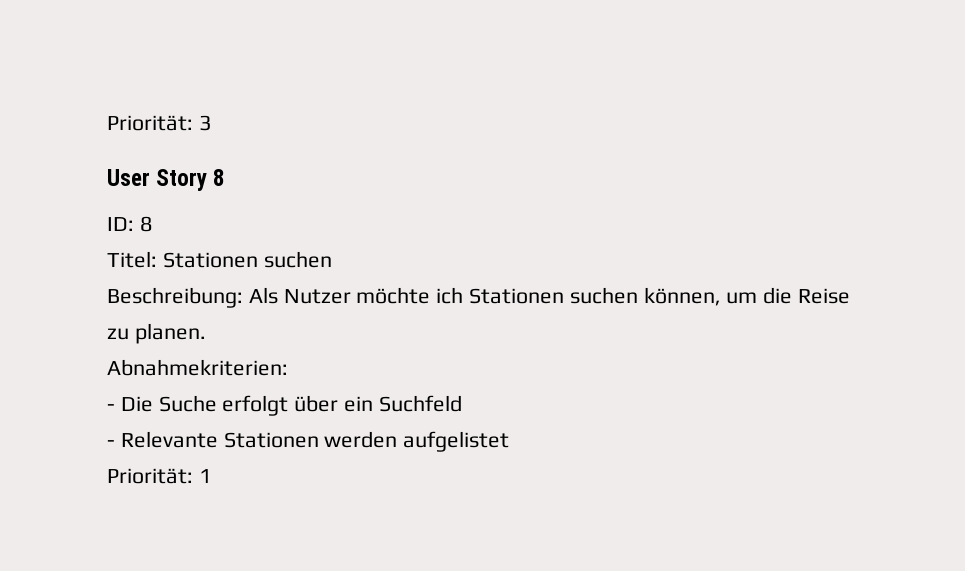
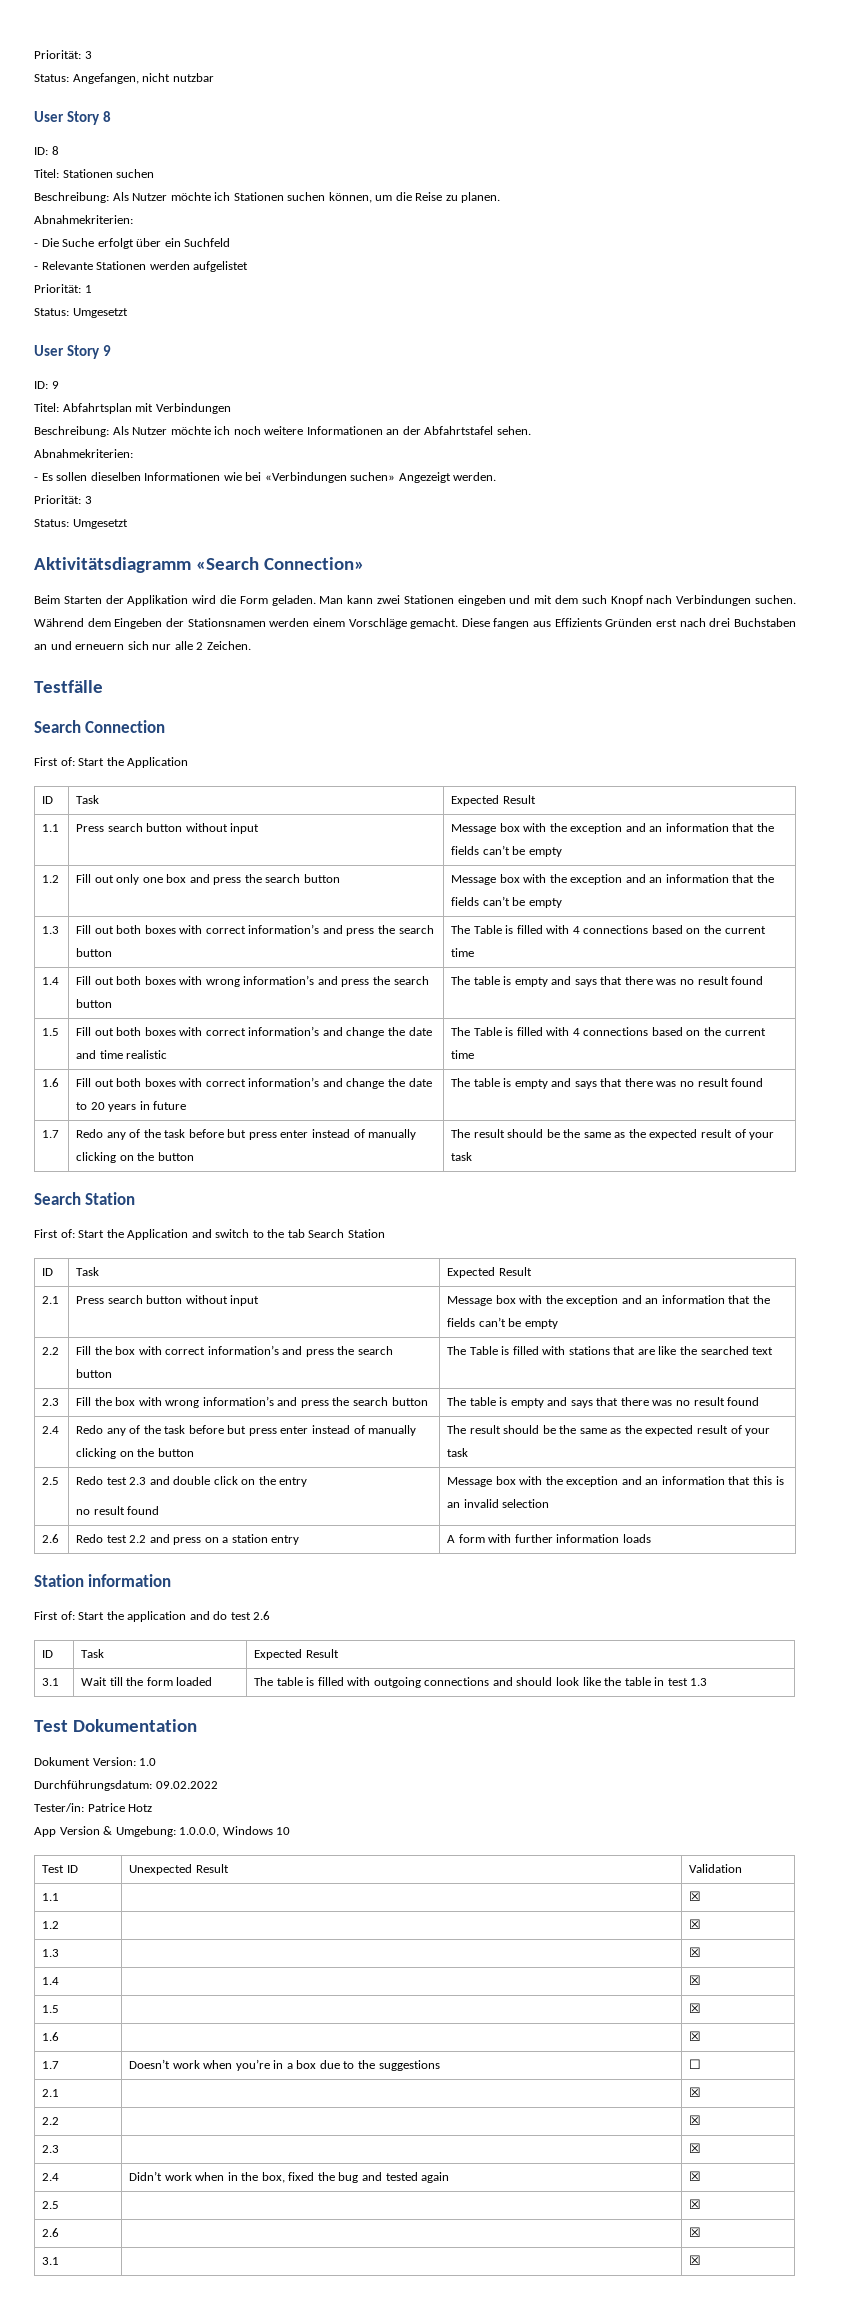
[107,115,211,131] Priorität: 3 -> [34,50,92,59] [34,73,214,84] Priorität: 3 // Status: Angefangen, nicht nutzbar
(211, 476) none -> [34,308,128,318] [34,345,111,359] [34,381,59,389] [34,403,231,414] [34,426,531,437] [34,449,133,458] [34,472,497,483] [34,495,92,504] [34,519,128,529] [34,557,364,573] [34,595,796,606] [34,618,796,629] [34,641,251,650] [34,680,103,693] [34,720,166,733] [34,757,189,768] [42,796,54,804] [76,795,100,804] [451,795,536,806] [42,824,60,832] [76,823,260,834] [451,823,774,834] [451,845,562,857] [42,875,60,883] [76,874,340,885] [451,874,774,885] [451,896,562,908] [42,926,60,934] [76,924,434,936] [76,948,113,957] [451,925,766,934] [451,948,475,957] [42,977,60,985] [76,975,429,987] [76,999,113,1008] [451,976,764,987] [42,1028,60,1036] [76,1026,432,1038] [76,1050,168,1059] [451,1027,766,1036] [451,1050,475,1059] [42,1078,60,1087] [76,1077,432,1089] [76,1101,187,1112] [451,1078,764,1089] [42,1130,60,1138] [76,1129,417,1140] [76,1152,194,1163] [451,1129,775,1140] [451,1152,473,1161] [34,1192,136,1205] [34,1229,385,1240] [42,1268,54,1276] [76,1267,100,1276] [447,1267,532,1278] [42,1296,60,1304] [76,1295,260,1306] [447,1295,770,1306] [447,1317,558,1329] [42,1347,60,1355] [76,1345,393,1357] [76,1369,113,1378] [447,1346,774,1355] [42,1398,60,1406] [76,1396,428,1408] [447,1397,760,1408] [42,1426,60,1434] [76,1425,417,1436] [76,1448,194,1459] [447,1425,771,1436] [447,1448,469,1457] [42,1477,60,1485] [76,1476,308,1487] [76,1506,160,1515] [447,1476,784,1487] [447,1499,550,1508] [42,1534,60,1543] [76,1534,300,1545] [447,1534,651,1543] [34,1574,172,1587] [34,1611,271,1622] [42,1650,54,1658] [81,1649,105,1658] [254,1649,339,1660] [42,1678,60,1686] [81,1677,213,1686] [254,1677,708,1688] [34,1719,197,1732] [34,1757,157,1766] [34,1780,218,1791] [34,1803,153,1812] [34,1826,291,1837] [42,1865,78,1873] [129,1864,229,1875] [689,1864,743,1873] [42,1893,60,1901] [689,1891,702,1901] [42,1921,60,1929] [689,1919,702,1929] [42,1949,60,1957] [689,1947,702,1957] [42,1977,60,1985] [689,1975,702,1985] [42,2005,60,2013] [689,2003,702,2013] [42,2032,60,2041] [689,2031,702,2041] [42,2061,60,2069] [129,2059,440,2071] [689,2059,702,2069] [42,2089,60,2097] [689,2087,702,2097] [42,2117,60,2125] [689,2115,702,2125] [42,2145,60,2153] [689,2143,702,2153] [42,2173,60,2181] [129,2171,450,2183] [689,2171,702,2181] [42,2201,60,2209] [689,2199,702,2209] [42,2228,60,2237] [689,2227,702,2237] [42,2257,60,2265] [689,2255,702,2265] // Status: Umgesetzt // User Story 9 // ID: 9 // Titel: Abfahrtsplan mit Verbindungen // Beschreibung: Als Nutzer möchte ich noch weitere Informationen an der Abfahrtstafel sehen. // Abnahmekriterien: // - Es sollen dieselben Informationen wie bei «Verbindungen suchen» Angezeigt werden. // Priorität: 3 // Status: Umgesetzt // Aktivitätsdiagramm «Search Connection» // Beim Starten der Applikation wird die Form geladen. Man kann zwei Stationen eingeben und mit dem such Knopf nach Verbindungen suchen. Während dem Eingeben der Stationsnamen werden einem Vorschläge gemacht. Diese fangen aus Effizients Gründen erst nach drei Buchstaben an und erneuern sich nur alle 2 Zeichen. // Testfälle // Search Connection // First of: Start the Application // ID | Task | Expected Result // 1.1 | Press search button without input | Message box with the exception and an information that the fields can’t be empty // 1.2 | Fill out only one box and press the search button | Message box with the exception and an information that the fields can’t be empty // 1.3 | Fill out both boxes with correct information’s and press the search button | The Table is filled with 4 connections based on the current time // 1.4 | Fill out both boxes with wrong information’s and press the search button | The table is empty and says that there was no result found // 1.5 | Fill out both boxes with correct information’s and change the date and time realistic | The Table is filled with 4 connections based on the current time // 1.6 | Fill out both boxes with correct information’s and change the date to 20 years in future | The table is empty and says that there was no result found // 1.7 | Redo any of the task before but press enter instead of manually clicking on the button | The result should be the same as the expected result of your task // Search Station // First of: Start the Application and switch to the tab Search Station // ID | Task | Expected Result // 2.1 | Press search button without input | Message box with the exception and an information that the fields can’t be empty // 2.2 | Fill the box with correct information’s and press the search button | The Table is filled with stations that are like the searched text // 2.3 | Fill the box with wrong information’s and press the search button | The table is empty and says that there was no result found // 2.4 | Redo any of the task before but press enter instead of manually clicking on the button | The result should be the same as the expected result of your task // 2.5 | Redo test 2.3 and double click on the entry // no result found | Message box with the exception and an information that this is an invalid selection // 2.6 | Redo test 2.2 and press on a station entry | A form with further information loads // Station information // First of: Start the application and do test 2.6 // ID | Task | Expected Result // 3.1 | Wait till the form loaded | The table is filled with outgoing connections and should look like the table in test 1.3 // Test Dokumentation // Dokument Version: 1.0 // Durchführungsdatum: 09.02.2022 // Tester/in: Patrice Hotz // App Version & Umgebung: 1.0.0.0, Windows 10 // Test ID | Unexpected Result | Validation // 1.1 | | ☒ // 1.2 | | ☒ // 1.3 | | ☒ // 1.4 | | ☒ // 1.5 | | ☒ // 1.6 | | ☒ // 1.7 | Doesn’t work when you’re in a box due to the suggestions | ☐ // 2.1 | | ☒ // 2.2 | | ☒ // 2.3 | | ☒ // 2.4 | Didn’t work when in the box, fixed the bug and tested again | ☒ // 2.5 | | ☒ // 2.6 | | ☒ // 3.1 | | ☒

